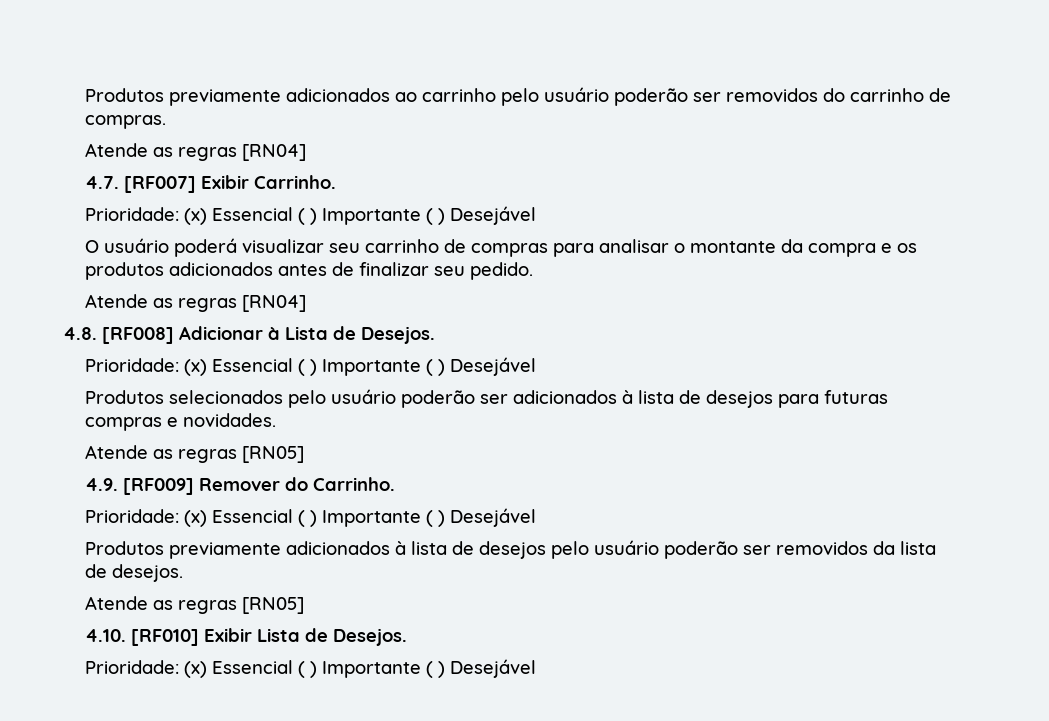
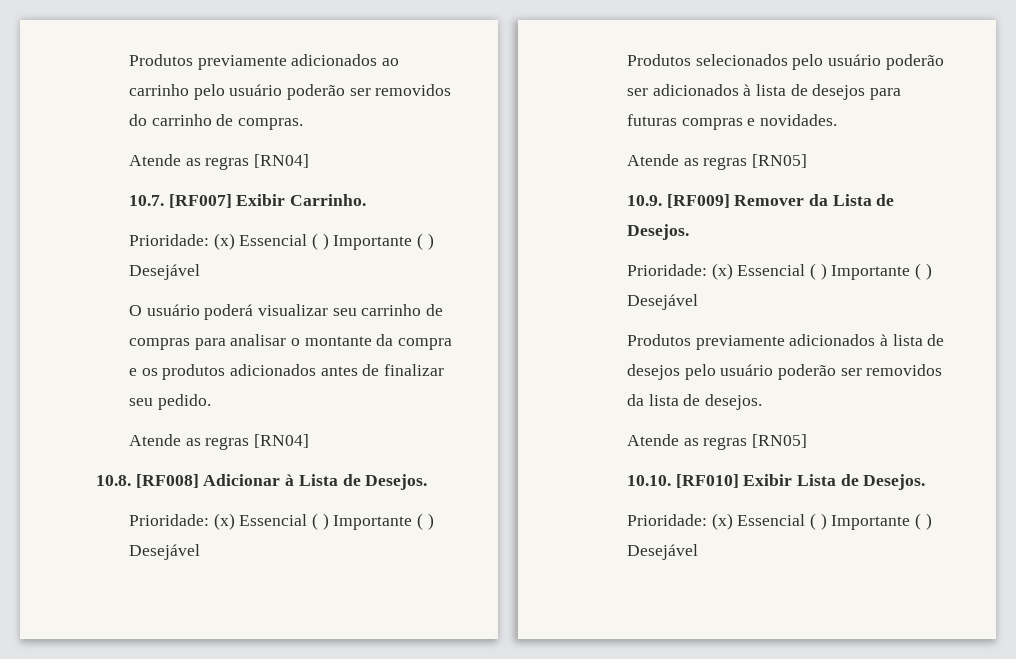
[84,176,119,189] 4.7. -> [128,195,164,206] 10.7.
[62,327,97,340] 4.8. -> [95,475,131,486] 10.8.
[84,478,118,491] 4.9. -> [626,195,662,206] 10.9.
[284,477,395,491] do Carrinho. -> [808,194,895,206] [626,224,689,240] da Lista de Desejos.
[84,629,126,642] 4.10. -> [626,475,671,486] 10.10.

